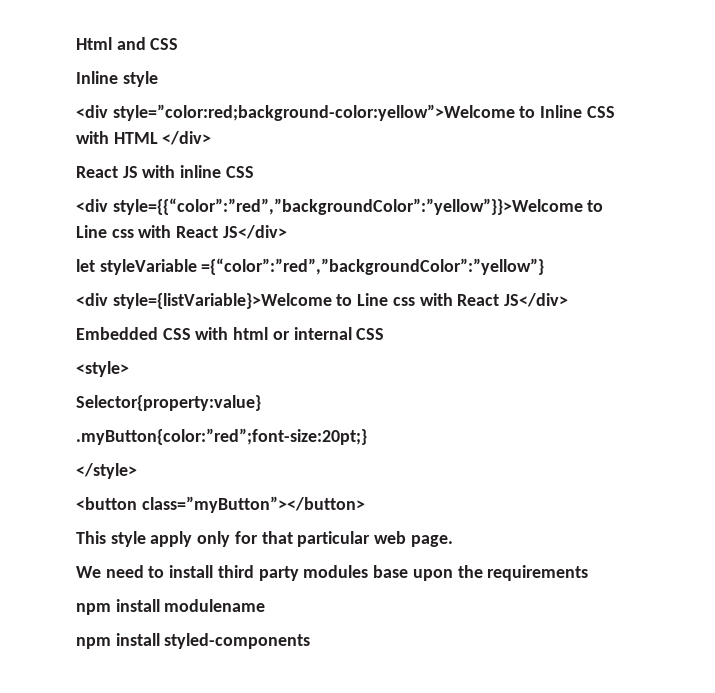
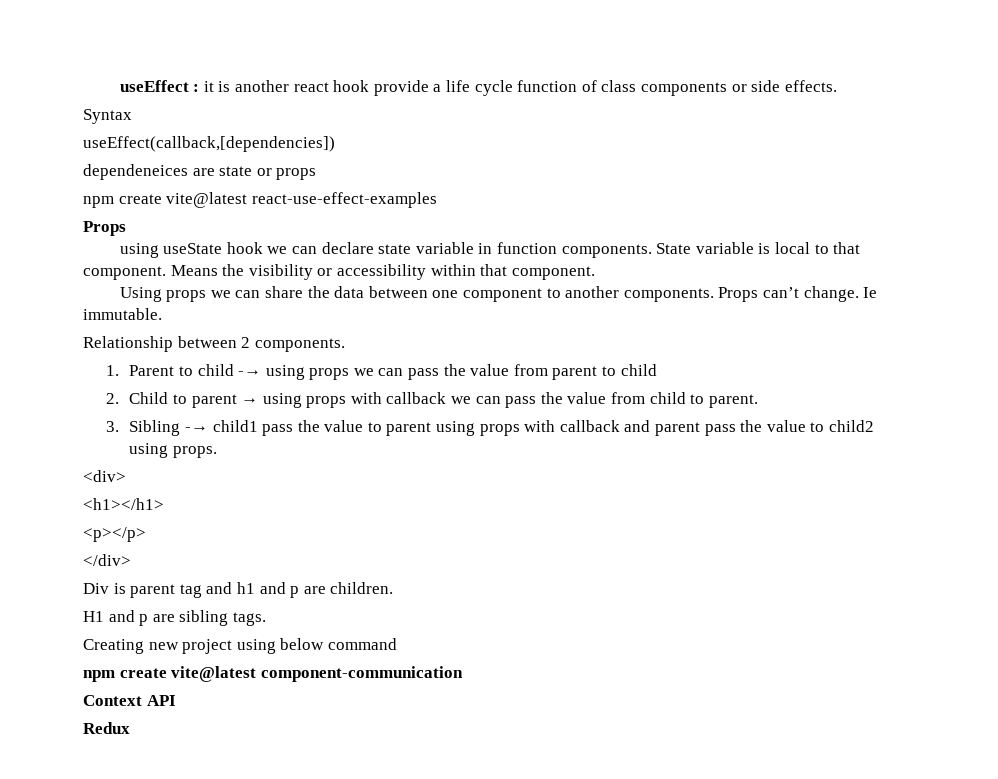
[76,37,179,50] [76,71,158,87] [76,104,615,121] [76,131,212,145] [76,165,254,178] [76,198,604,215] [76,225,287,239] [76,258,545,275] [76,293,569,309] [76,327,385,340] [76,361,129,377] [76,395,261,411] [76,428,367,445] [76,463,137,479] [76,496,365,513] [76,531,453,547] [76,565,589,581] [76,599,266,615] [76,633,311,649] Html and CSS // Inline style // <div style=”color:red;background-color:yellow”>Welcome to Inline CSS with HTML </div> // React JS with inline CSS // <div style={{“color”:”red”,”backgroundColor”:”yellow”}}>Welcome to Line css with React JS</div> // let styleVariable ={“color”:”red”,”backgroundColor”:”yellow”} // <div style={listVariable}>Welcome to Line css with React JS</div> // Embedded CSS with html or internal CSS // <style> // Selector{property:value} // .myButton{color:”red”;font-size:20pt;} // </style> // <button class=”myButton”></button> // This style apply only for that particular web page. // We need to install third party modules base upon the requirements // npm install modulename // npm install styled-components -> [119,80,837,96] [83,109,132,124] [83,136,335,152] [83,164,317,180] [83,192,437,208] [83,221,126,236] [119,242,861,258] [83,264,595,280] [119,286,878,302] [83,308,162,320] [83,336,345,352] [106,364,657,380] [106,392,758,408] [106,420,874,436] [129,443,217,458] [83,470,126,482] [83,498,164,510] [83,527,146,542] [83,554,131,566] [83,582,394,598] [83,610,266,626] [83,638,397,654] [83,666,463,682] [83,695,176,706] [83,722,130,734] useEffect : it is another react hook provide a life cycle function of class components or side effects. // Syntax // useEffect(callback,[dependencies]) // dependeneices are state or props // npm create vite@latest react-use-effect-examples // Props // using useState hook we can declare state variable in function components. State variable is local to that component. Means the visibility or accessibility within that component. // Using props we can share the data between one component to another components. Props can’t change. Ie immutable. // Relationship between 2 components. // 1. Parent to child -→ using props we can pass the value from parent to child // 2. Child to parent → using props with callback we can pass the value from child to parent. // 3. Sibling -→ child1 pass the value to parent using props with callback and parent pass the value to child2 using props. // <div> // <h1></h1> // <p></p> // </div> // Div is parent tag and h1 and p are children. // H1 and p are sibling tags. // Creating new project using below command // npm create vite@latest component-communication // Context API // Redux

